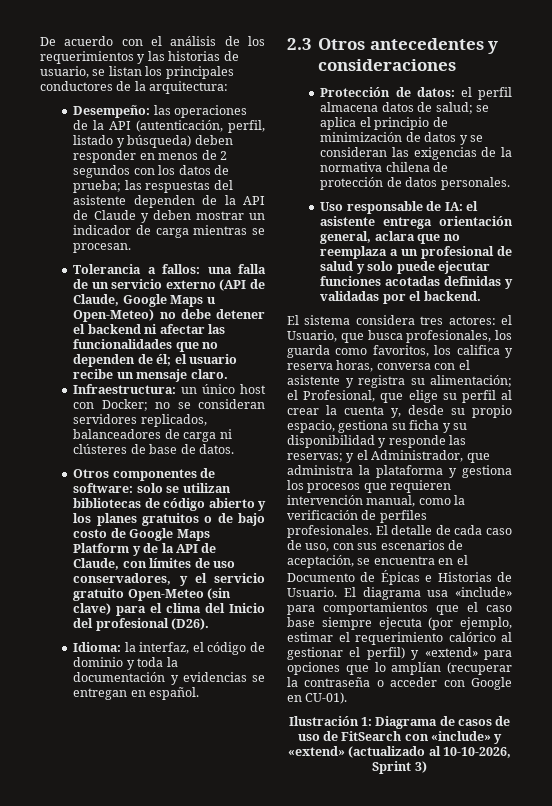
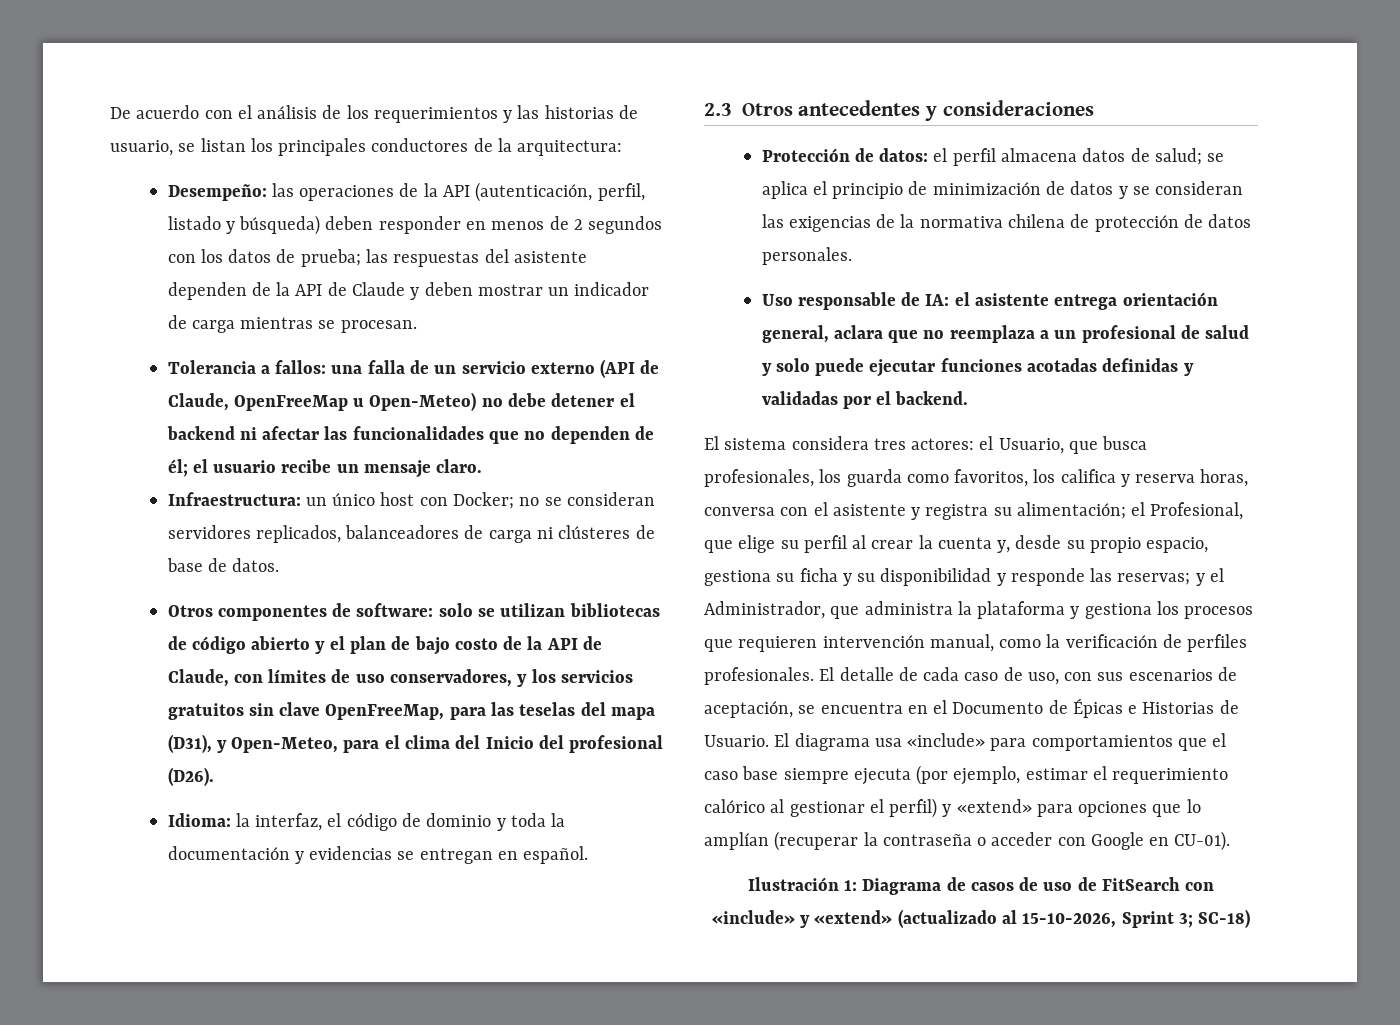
[122,294,204,307] Google Maps -> [233,395,348,411] OpenFreeMap
[73,513,265,526] [73,528,210,541] [73,543,141,556] los planes gratuitos o de bajo costo de Google Maps Platform y -> [329,636,498,655] el plan de bajo costo
[194,573,265,583] [73,588,232,601] [73,603,112,615] el servicio gratuito Open-Meteo (sin clave) -> [531,669,633,683] [167,702,655,720] [167,734,339,753] los servicios gratuitos sin clave OpenFreeMap, para las teselas del mapa (D31), y Open-Meteo,
[443,747,512,758] [372,761,427,774] 10-10-2026, Sprint 3) -> [1022,909,1251,928] 15-10-2026, Sprint 3; SC-18)

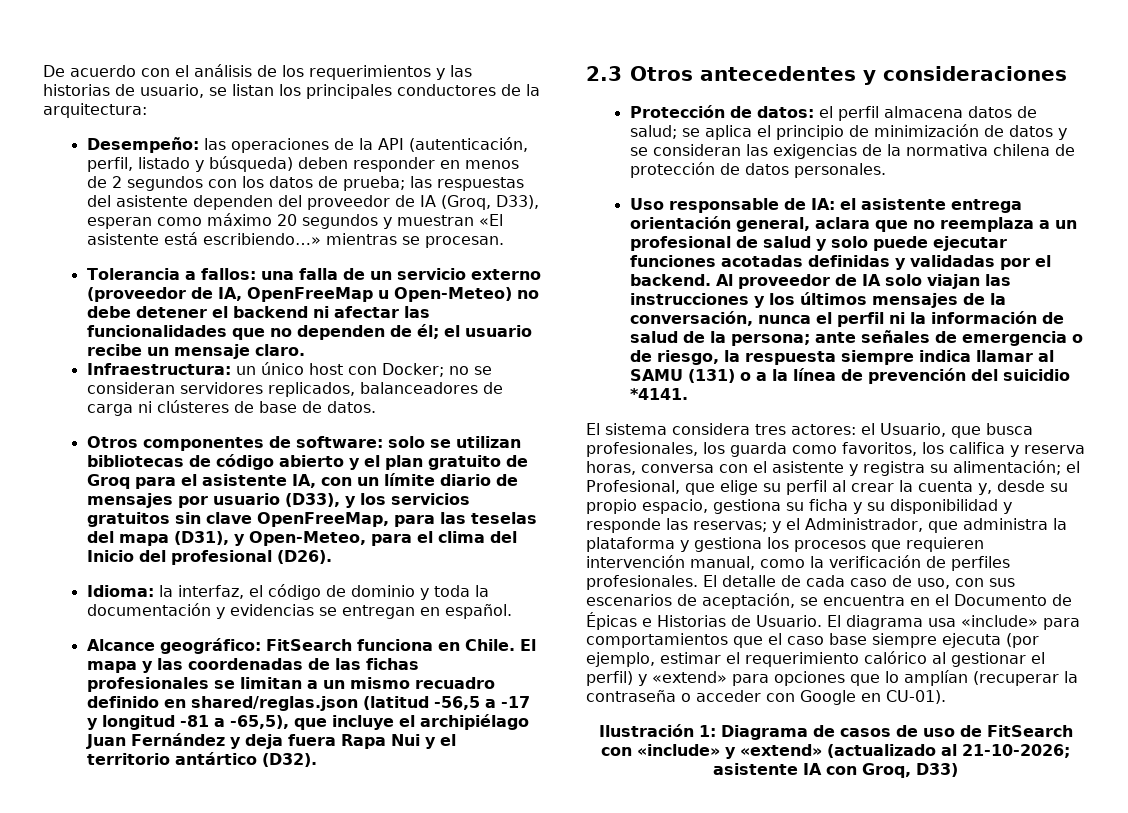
[251,282,650,300] [167,315,235,333] de la API de Claude y deben mostrar un indicador de carga -> [277,195,539,210] [86,213,503,229] [86,232,321,245] del proveedor de IA (Groq, D33), esperan como máximo 20 segundos y muestran «El asistente está escribiendo…»
[600,359,660,378] [167,393,229,411] (API de Claude, -> [86,287,242,302] (proveedor de IA,
[391,636,602,655] [167,669,512,687] de bajo costo de la API de Claude, con límites de uso conservadores, -> [427,455,528,470] [86,473,518,489] [86,493,340,508] gratuito de Groq para el asistente IA, con un límite diario de mensajes por usuario (D33),
(589, 855) none -> [86,638,536,654] [86,658,419,673] [86,677,495,692] [86,696,530,711] [86,714,529,730] [85,733,456,749] [86,752,317,767] // Alcance geográfico: FitSearch funciona en Chile. El mapa y las coordenadas de las fichas profesionales se limitan a un mismo recuadro definido en shared/reglas.json (latitud -56,5 a -17 y longitud -81 a -65,5), que incluye el archipiélago Juan Fernández y deja fuera Rapa Nui y el territorio antártico (D32).
(969, 398) none -> [715,274,1011,289] [629,292,1006,308] [629,311,1064,327] [629,330,1083,346] [629,350,1054,365] [629,368,1070,384] [629,388,688,400] Al proveedor de IA solo viajan las instrucciones y los últimos mensajes de la conversación, nunca el perfil ni la información de salud de la persona; ante señales de emergencia o de riesgo, la respuesta siempre indica llamar al SAMU (131) o a la línea de prevención del suicidio *4141.
[1022,909,1251,928] 15-10-2026, Sprint 3; SC-18) -> [962,744,1070,758] [713,763,958,778] 21-10-2026; asistente IA con Groq, D33)

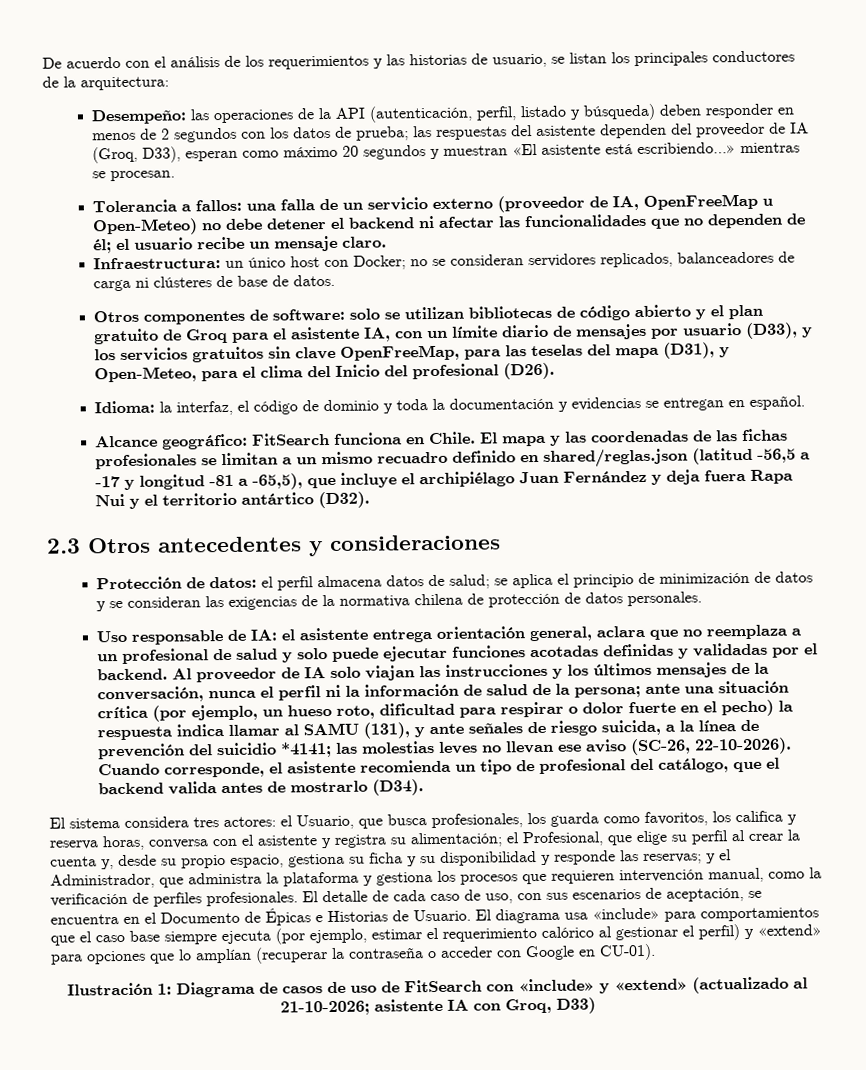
[860,330,1083,346] [629,350,719,365] señales de emergencia o de riesgo, -> [684,680,790,694] [97,699,775,722] una situación crítica (por ejemplo, un hueso roto, dificultad para respirar o dolor fuerte en el pecho)
[840,350,914,365] siempre -> (173, 733) none
[687,369,751,383] (131) o -> [363,719,662,739] (131), y ante señales de riesgo suicida,
[629,388,688,400] *4141. -> [280,737,793,758] [98,757,781,778] [98,779,425,796] *4141; las molestias leves no llevan ese aviso (SC-26, 22-10-2026). Cuando corresponde, el asistente recomienda un tipo de profesional del catálogo, que el backend valida antes de mostrarlo (D34).

